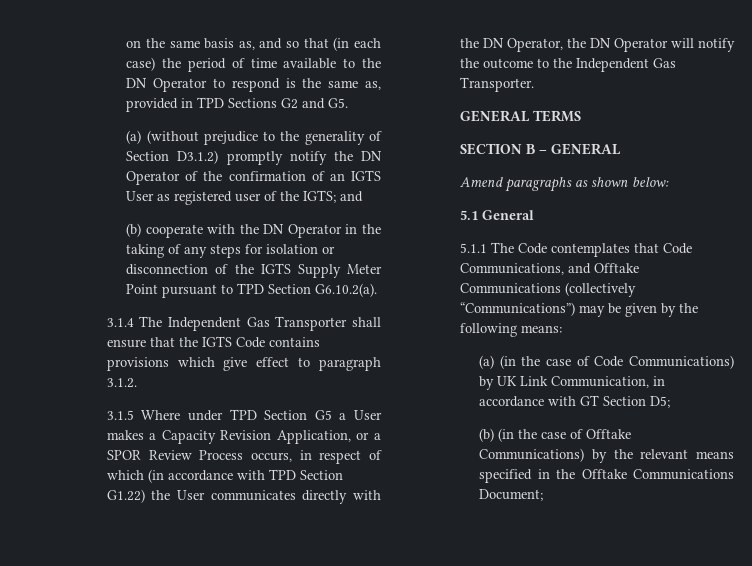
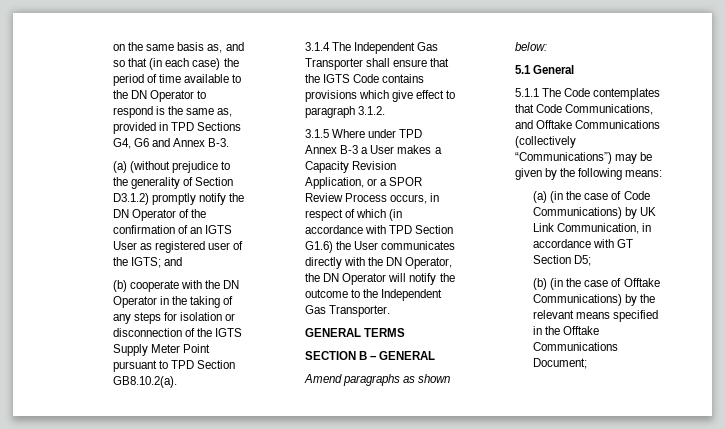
[281,98,349,109] G2 and G5. -> [112,138,230,149] G4, G6 and Annex B-3.
[315,283,378,297] G6.10.2(a). -> [112,376,177,388] GB8.10.2(a).
[264,410,332,420] Section G5 -> [304,145,359,154] Annex B-3
[106,489,145,503] G1.22) -> [304,241,333,253] G1.6)

